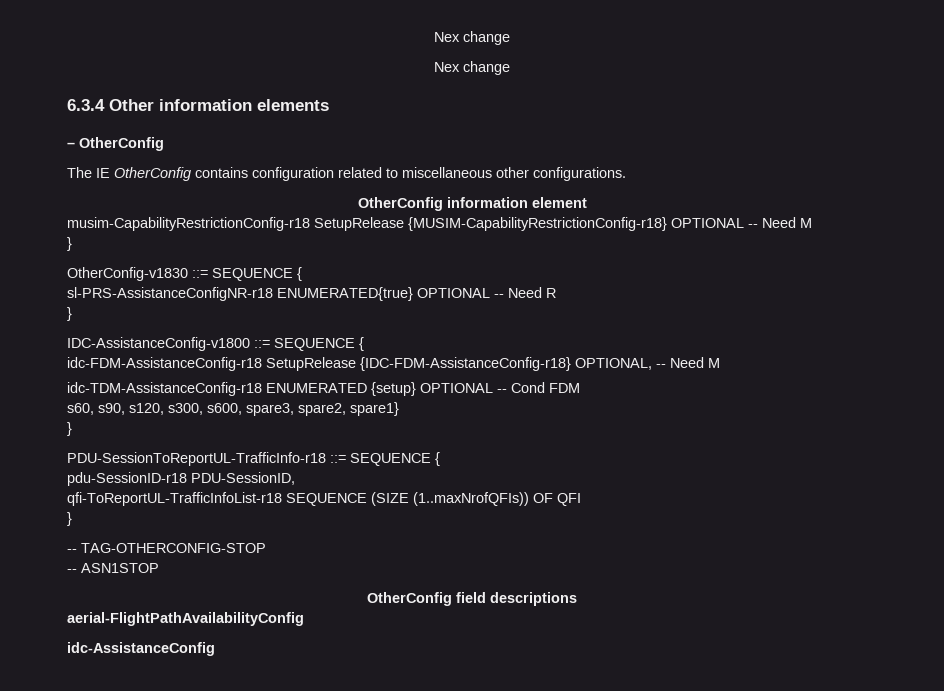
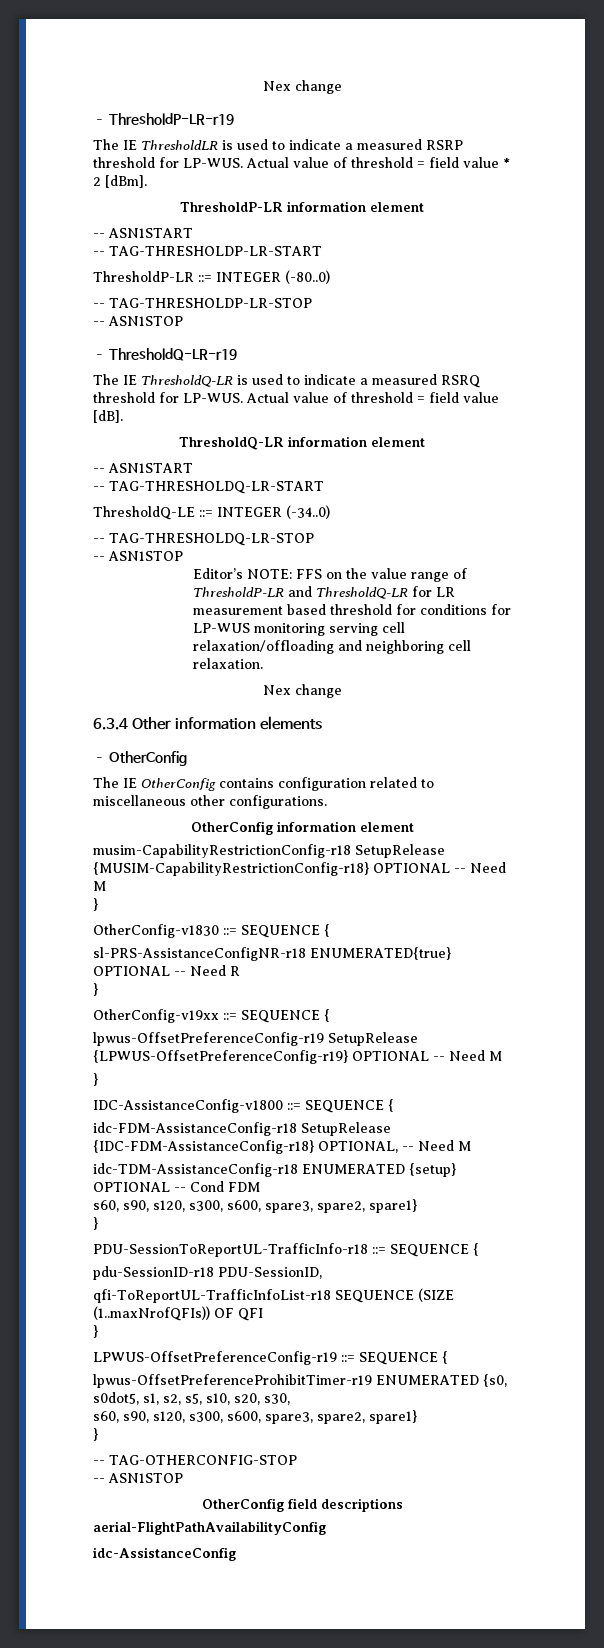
[434,31,510,45] Nex change -> [262,80,342,94] [93,113,234,125] [93,139,463,150] [93,157,510,168] [93,175,147,188] [180,201,424,212] [93,228,193,238] [93,246,322,256] [93,270,330,284] [93,298,312,308] [93,316,183,326] [93,348,237,361] [93,374,480,388] [93,392,499,403] [93,410,123,423] [179,436,425,450] [93,463,193,473] [93,481,324,494] [93,505,330,520] [93,533,314,546] [93,551,183,561] [192,568,467,582] [192,586,455,599] [192,604,511,615] [192,622,405,636] [192,640,471,654] [192,658,263,669] Nex change // – ThresholdP-LR-r19 // The IE ThresholdLR is used to indicate a measured RSRP threshold for LP-WUS. Actual value of threshold = field value * 2 [dBm]. // ThresholdP-LR information element // -- ASN1START // -- TAG-THRESHOLDP-LR-START // ThresholdP-LR ::= INTEGER (-80..0) // -- TAG-THRESHOLDP-LR-STOP // -- ASN1STOP // – ThresholdQ-LR-r19 // The IE ThresholdQ-LR is used to indicate a measured RSRQ threshold for LP-WUS. Actual value of threshold = field value [dB]. // ThresholdQ-LR information element // -- ASN1START // -- TAG-THRESHOLDQ-LR-START // ThresholdQ-LE ::= INTEGER (-34..0) // -- TAG-THRESHOLDQ-LR-STOP // -- ASN1STOP // Editor’s NOTE: FFS on the value range of ThresholdP-LR and ThresholdQ-LR for LR measurement based threshold for conditions for LP-WUS monitoring serving cell relaxation/offloading and neighboring cell relaxation.
(72, 314) none -> [93,1009,330,1023] [93,1032,418,1046] [93,1050,502,1064] [93,1073,98,1086] // OtherConfig-v19xx ::= SEQUENCE { // lpwus-OffsetPreferenceConfig-r19 SetupRelease {LPWUS-OffsetPreferenceConfig-r19} OPTIONAL -- Need M // }
(72, 519) none -> [93,1351,448,1365] [93,1374,507,1388] [93,1392,290,1405] [93,1410,417,1424] [93,1428,98,1441] // LPWUS-OffsetPreferenceConfig-r19 ::= SEQUENCE { // lpwus-OffsetPreferenceProhibitTimer-r19 ENUMERATED {s0, s0dot5, s1, s2, s5, s10, s20, s30, // s60, s90, s120, s300, s600, spare3, spare2, spare1} // }

